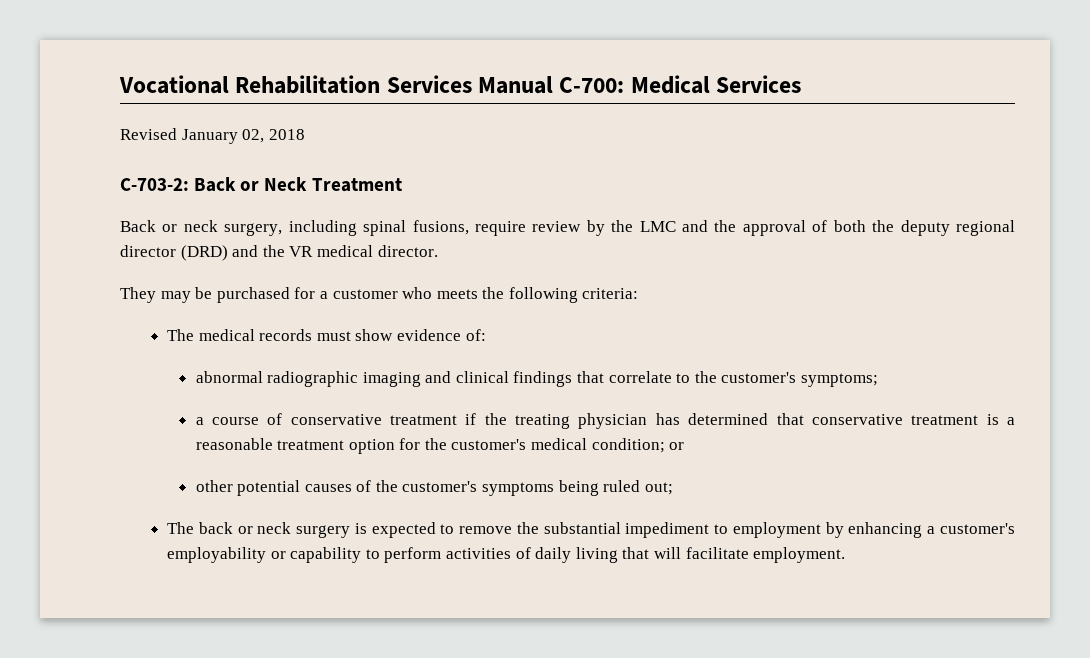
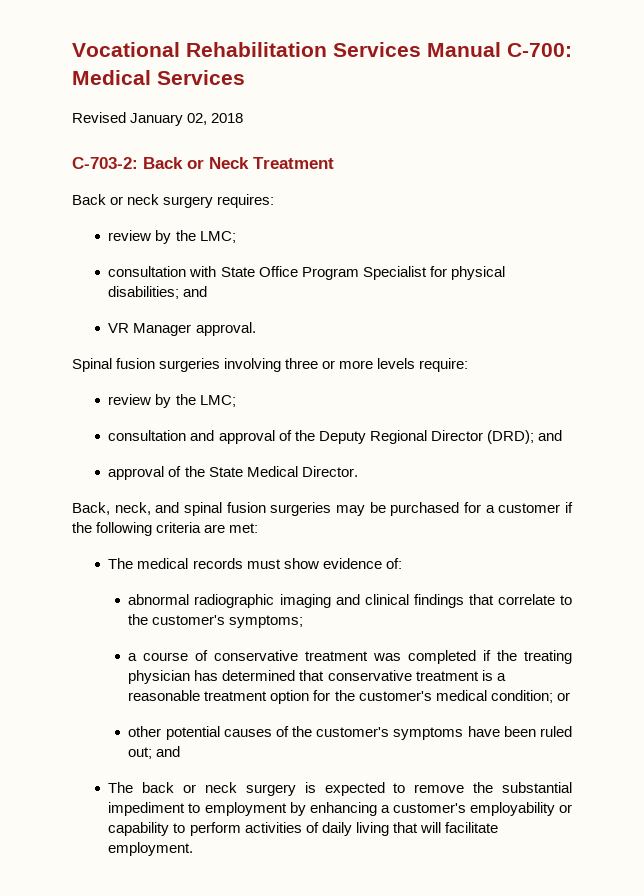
[224,220,1016,236] [120,245,438,261] [120,287,156,303] surgery, including spinal fusions, require review by the LMC and the approval of both the deputy regional director (DRD) and the VR medical director. // They -> [163,194,275,208] [108,230,236,244] [108,266,505,280] [108,286,208,299] [108,322,256,336] [72,358,469,372] [108,394,236,408] [108,430,562,444] [108,466,358,480] [72,502,332,516] surgery requires: // review by the LMC; // consultation with State Office Program Specialist for physical disabilities; and // VR Manager approval. // Spinal fusion surgeries involving three or more levels require: // review by the LMC; // consultation and approval of the Deputy Regional Director (DRD); and // approval of the State Medical Director. // Back, neck, and spinal fusion surgeries
[402,287,639,303] who meets the following criteria: -> [565,502,574,513] [72,522,259,536] if the following criteria are met:
(457, 420) none -> [373,650,477,664] was completed
[558,480,599,496] being -> [467,726,536,737] have been
(673, 488) none -> [156,746,181,757] and

